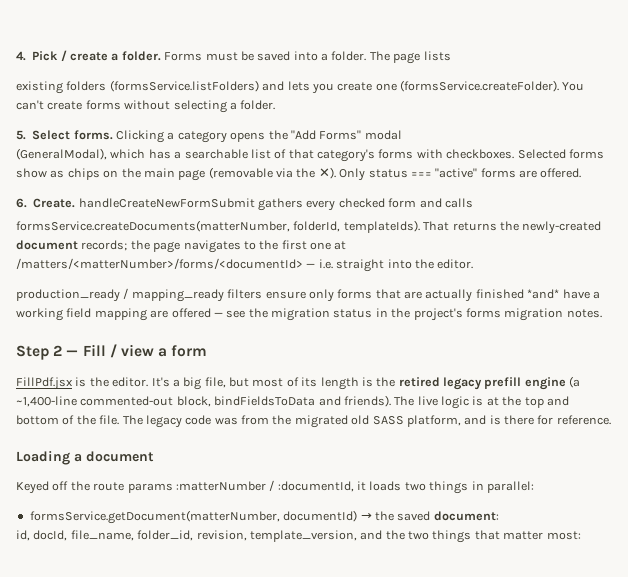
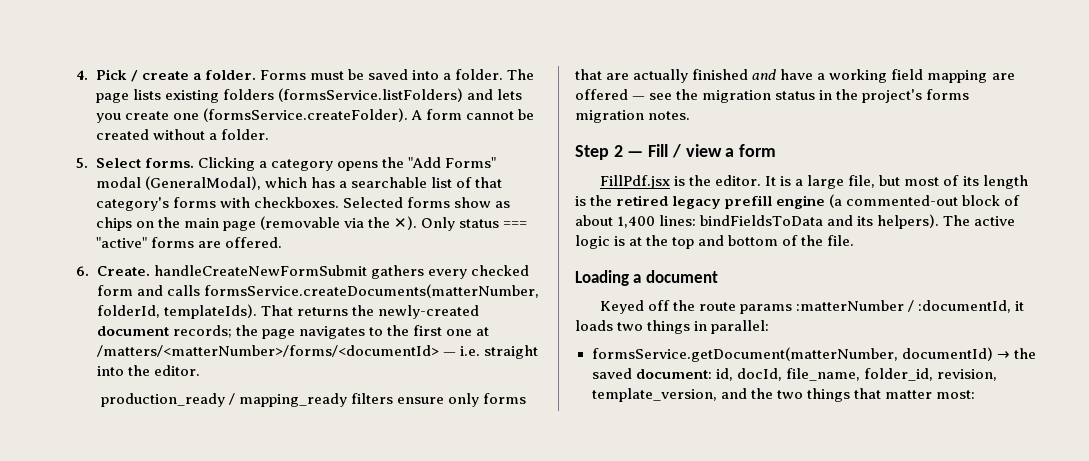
(451, 56) // -> (161, 94) none
[562,82,585,91] [16,100,227,113] You can't create forms without selecting -> [410,109,534,120] [95,129,205,140] A form cannot be created without
(402, 135) // -> (141, 182) none
(473, 203) // -> (200, 290) none
[527,289,560,299] *and* -> [752,69,777,80] and
[151,377,202,390] It's a big -> [765,175,845,189] It is a large
[16,395,438,407] ~1,400-line commented-out block, bindFieldsToData and friends). The live -> [846,195,1021,206] [575,214,1016,229] commented-out block of about 1,400 lines: bindFieldsToData and its helpers). The active
[122,415,611,428] The legacy code was from the migrated old SASS platform, and is there for reference. -> (855, 240) none
(499, 516) // -> (712, 374) none

